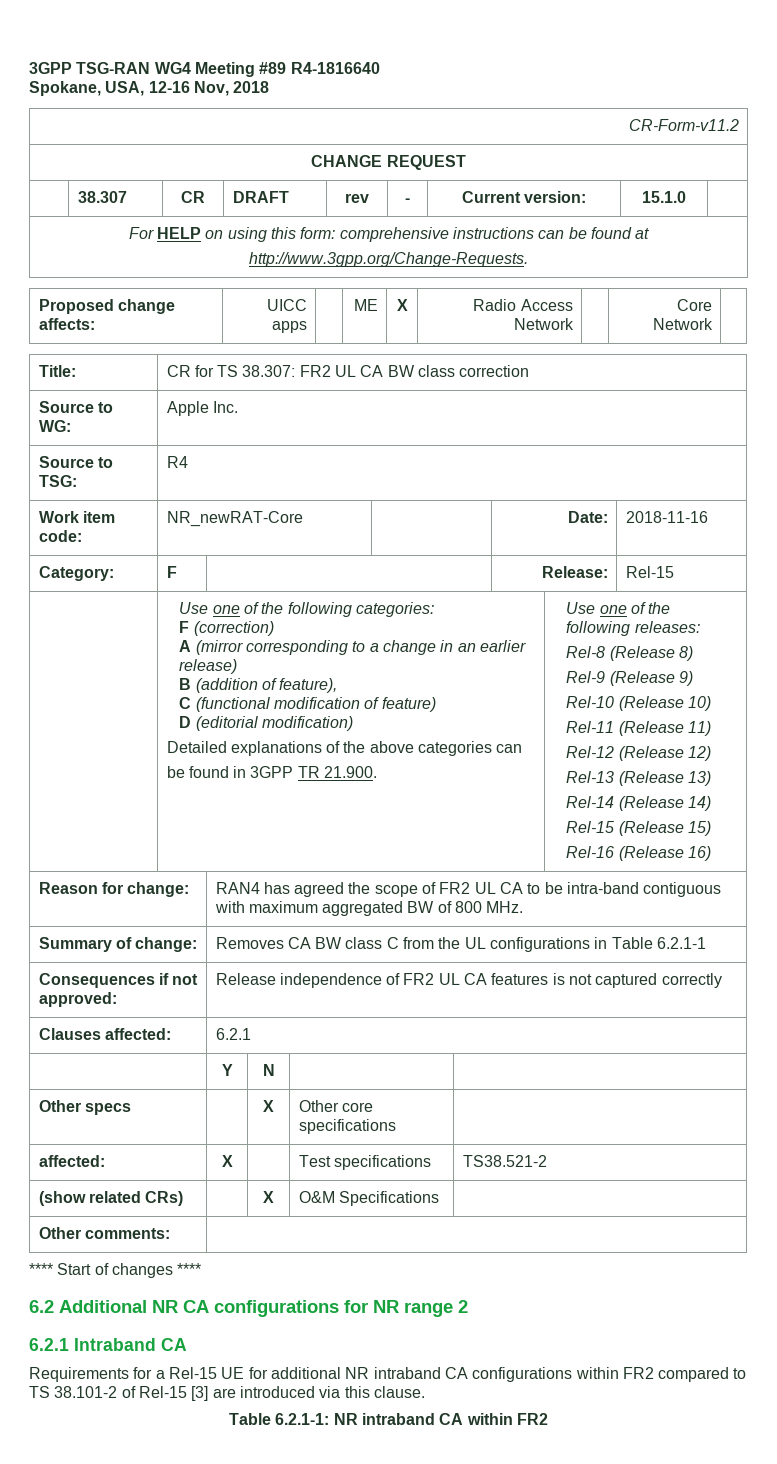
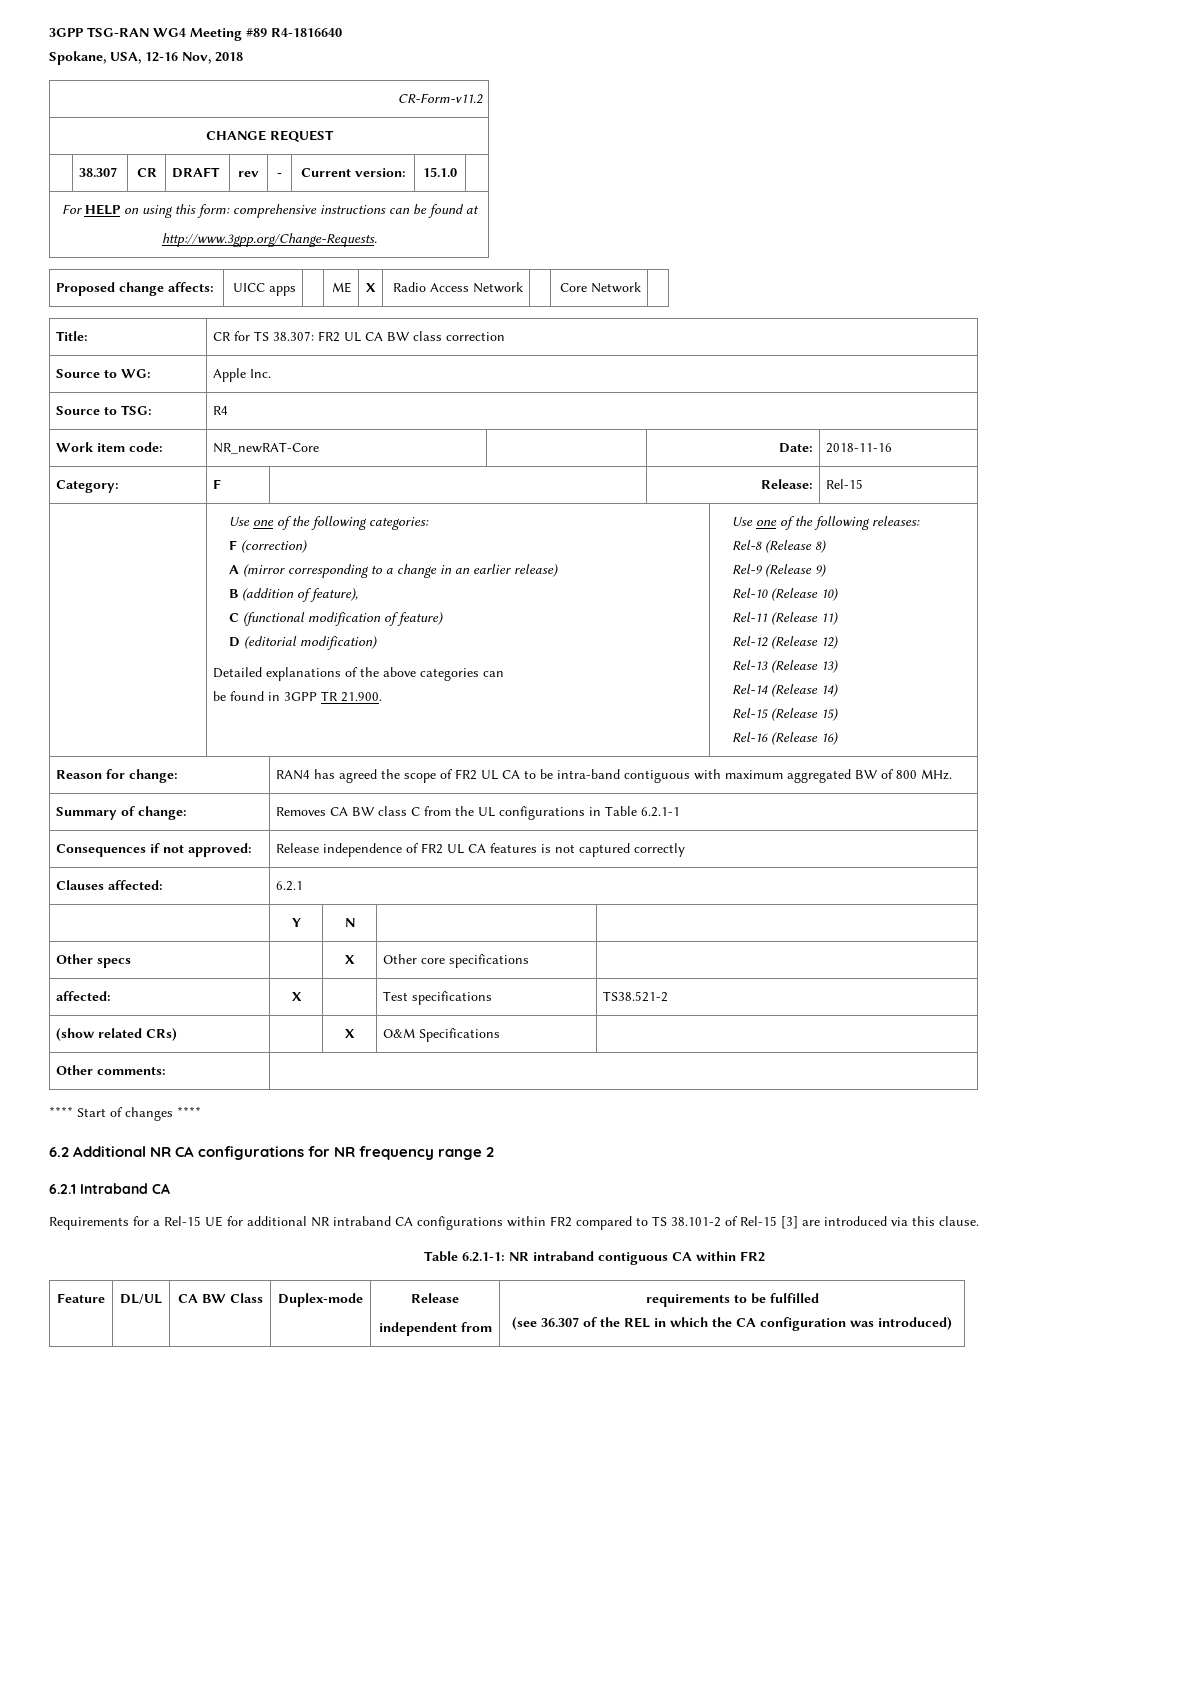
(399, 1306) none -> [359,1146,435,1160] frequency
(435, 1419) none -> [597,1252,668,1265] contiguous
(548, 1419) none -> [57,1293,105,1303] [120,1294,162,1304] [177,1293,263,1303] [278,1293,363,1307] [411,1293,459,1303] [378,1322,492,1336] [645,1293,819,1307] [512,1317,952,1331] // Feature | DL/UL | CA BW Class | Duplex-mode | Release // independent from | requirements to be fulfilled // (see 36.307 of the REL in which the CA configuration was introduced)

